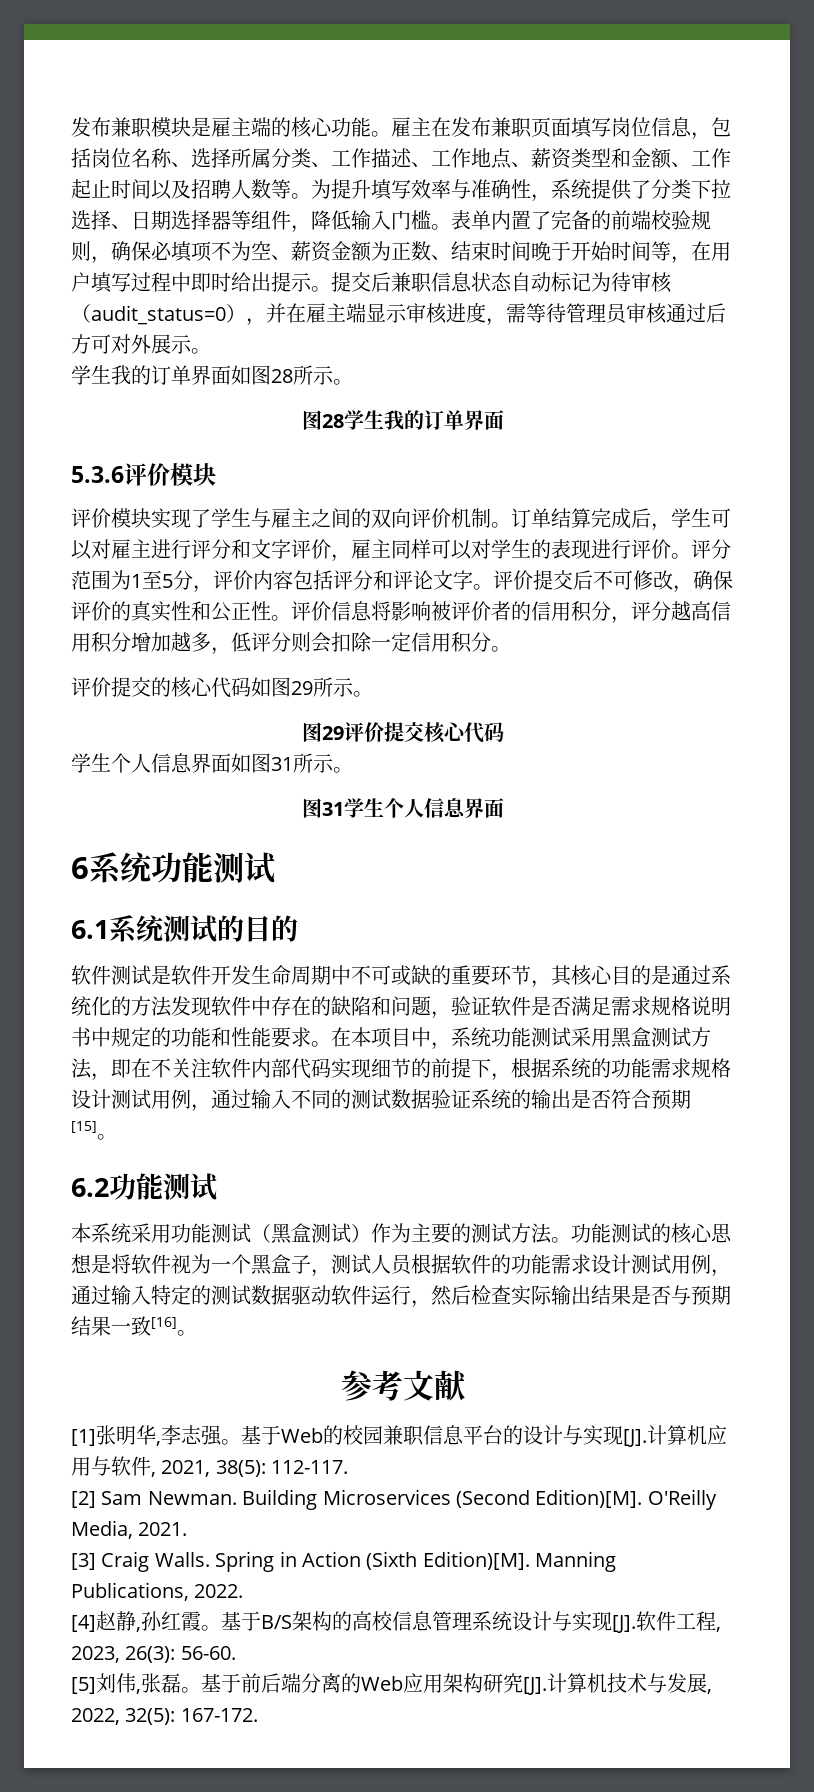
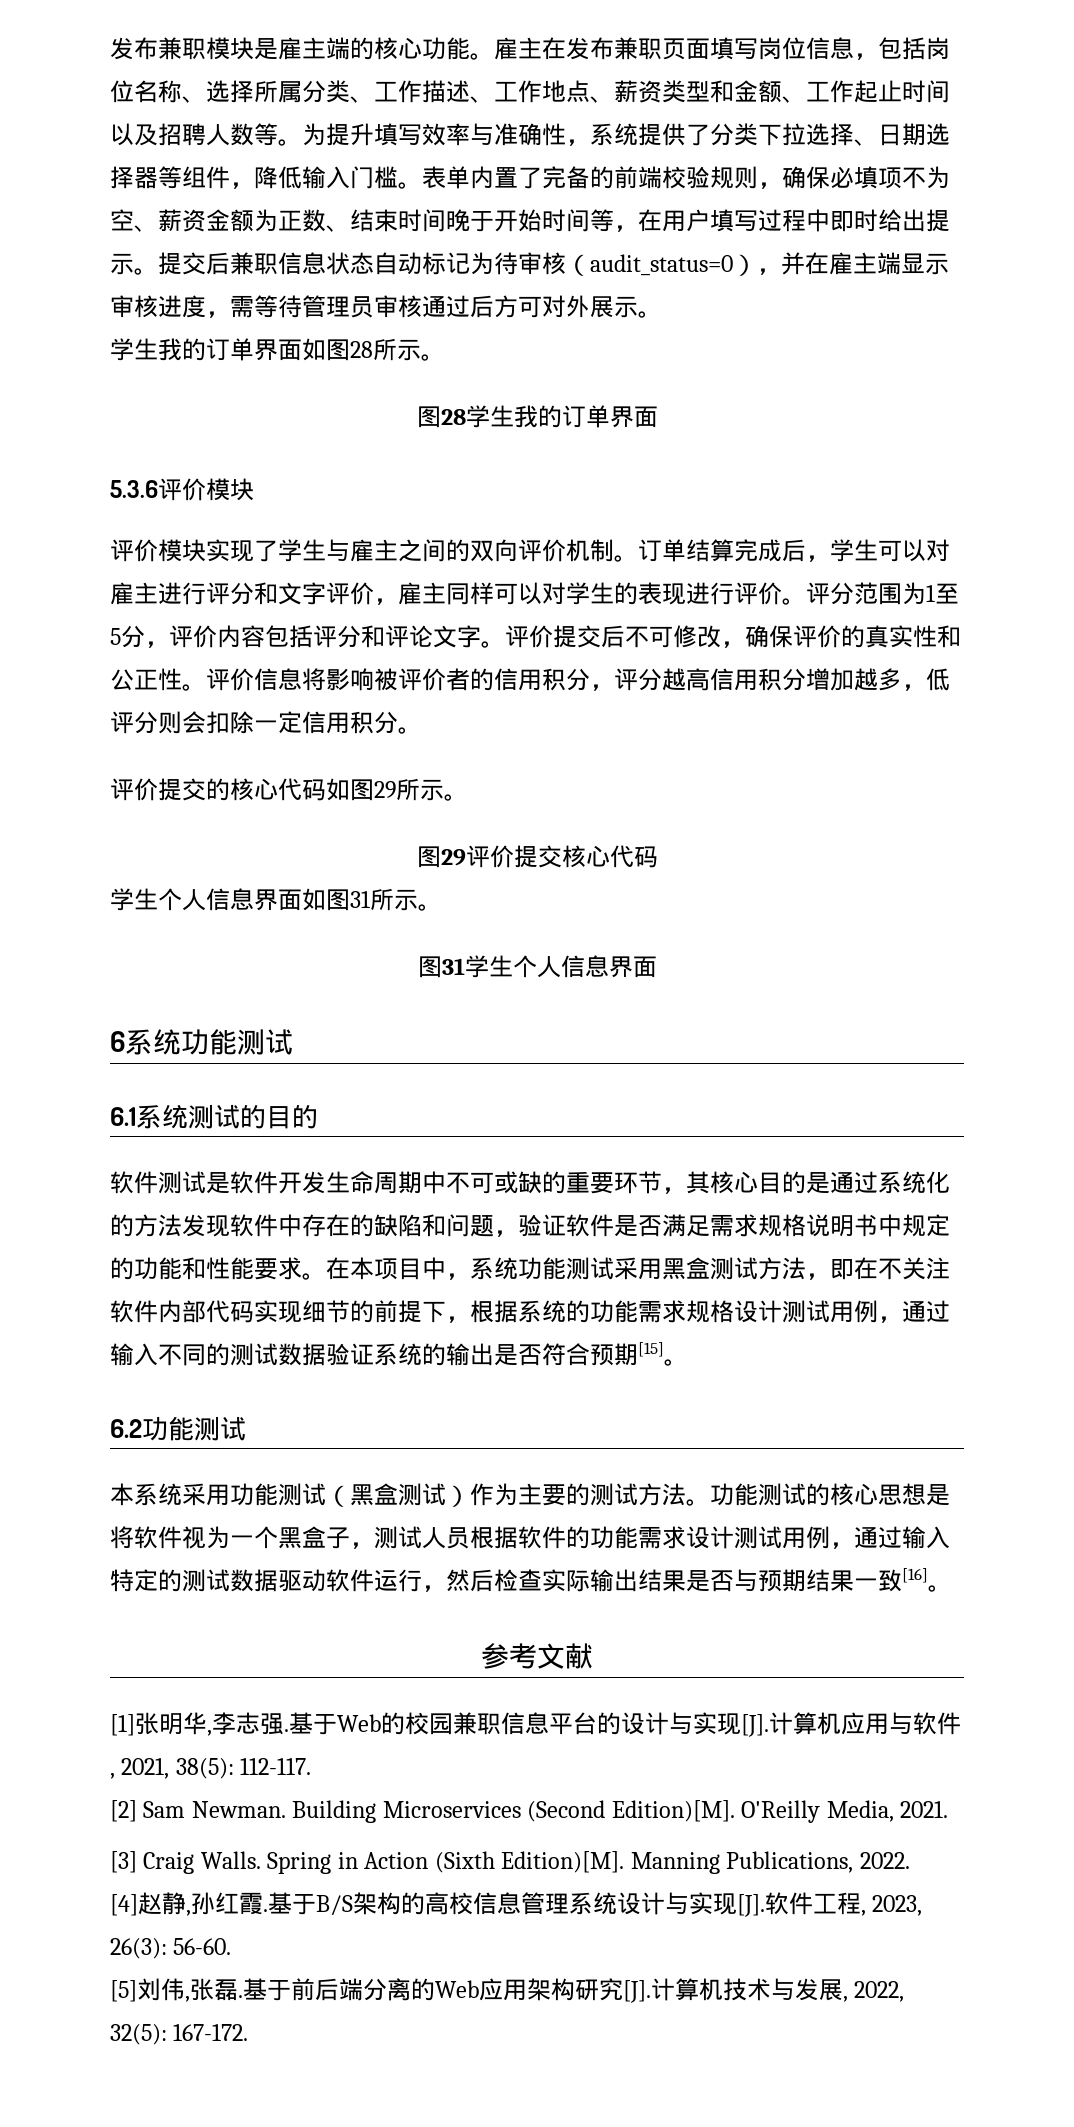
[221,1439,241,1445] 。 -> [284,1729,289,1732] .
[201,1625,221,1631] 。 -> [263,1909,268,1912] .
[181,1687,201,1693] 。 -> [238,1995,243,1998] .

